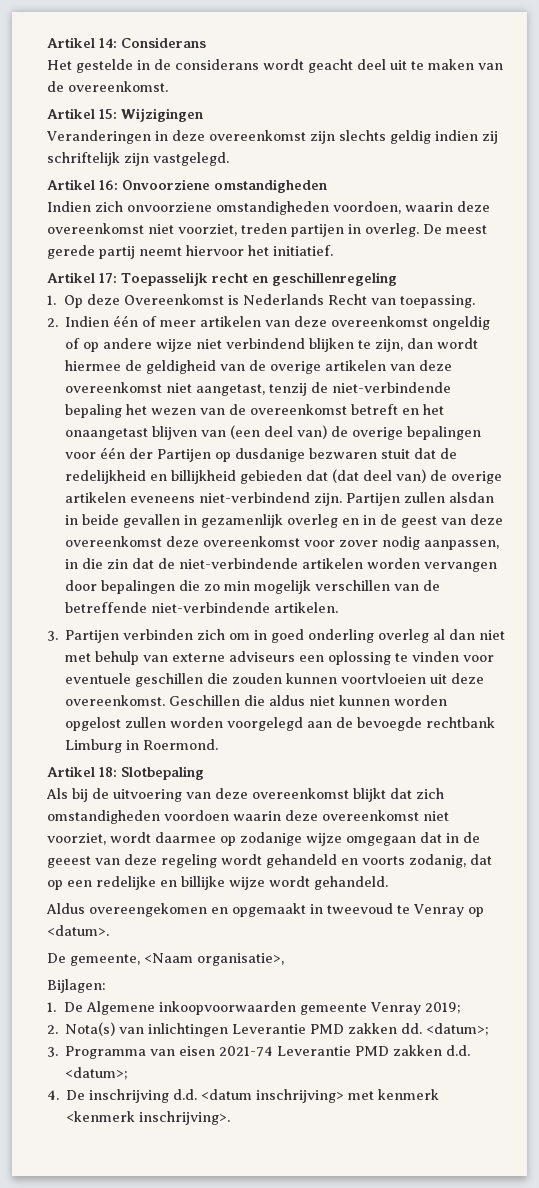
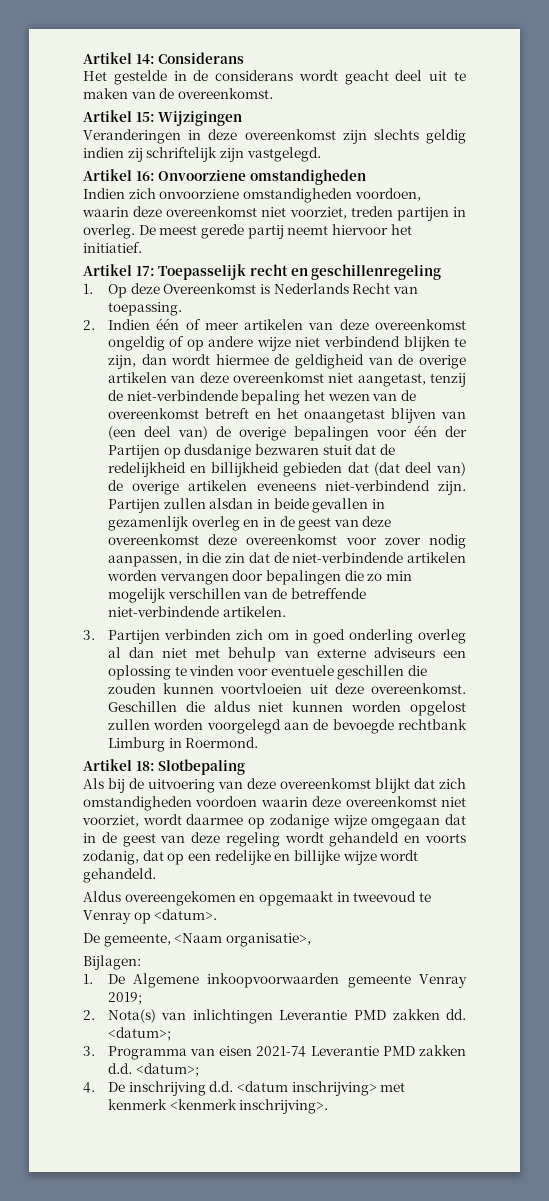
[47,856,91,868] geeest -> [122,833,156,847] geest

